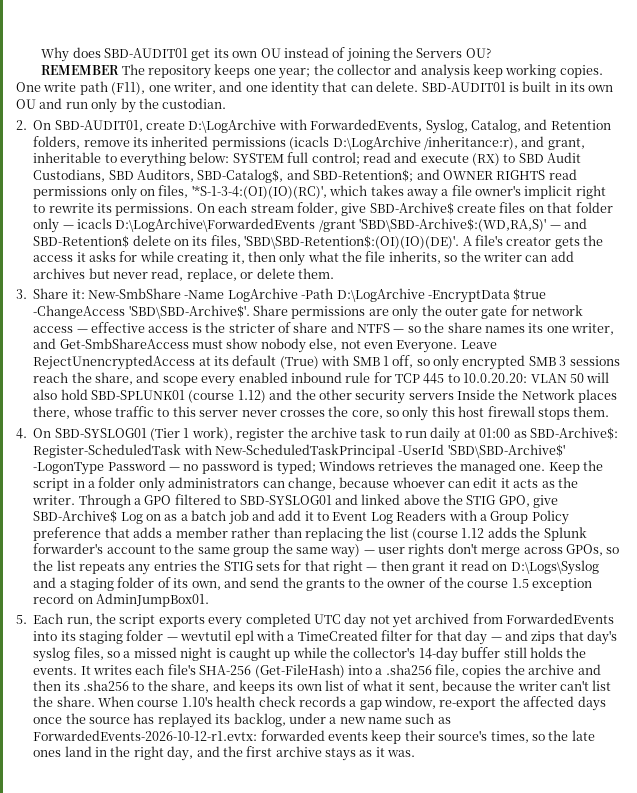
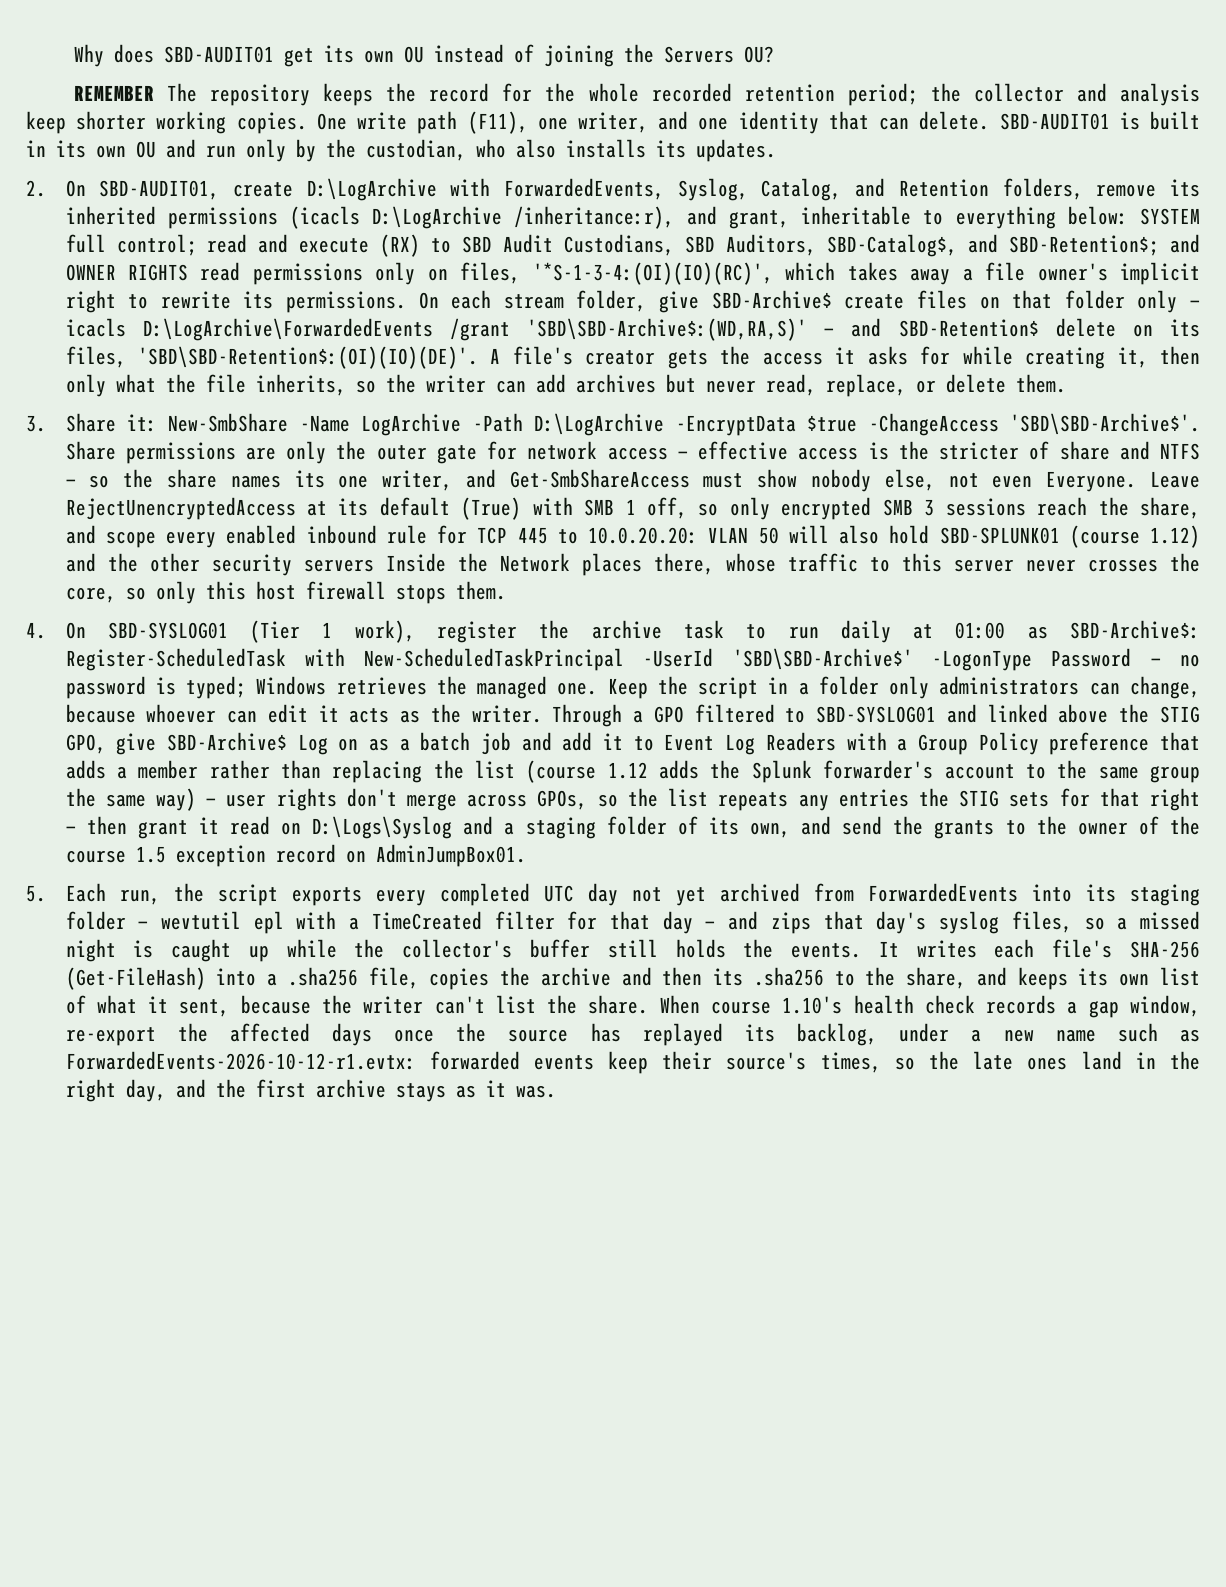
[253,68,311,79] one year; -> [386,83,918,106] the record for the whole recorded retention period;
(504, 71) none -> [76,111,147,130] shorter
[162,98,227,109] custodian. -> [366,139,776,162] custodian, who also installs its updates.
[418,647,458,662] 14-day -> (513, 948) none

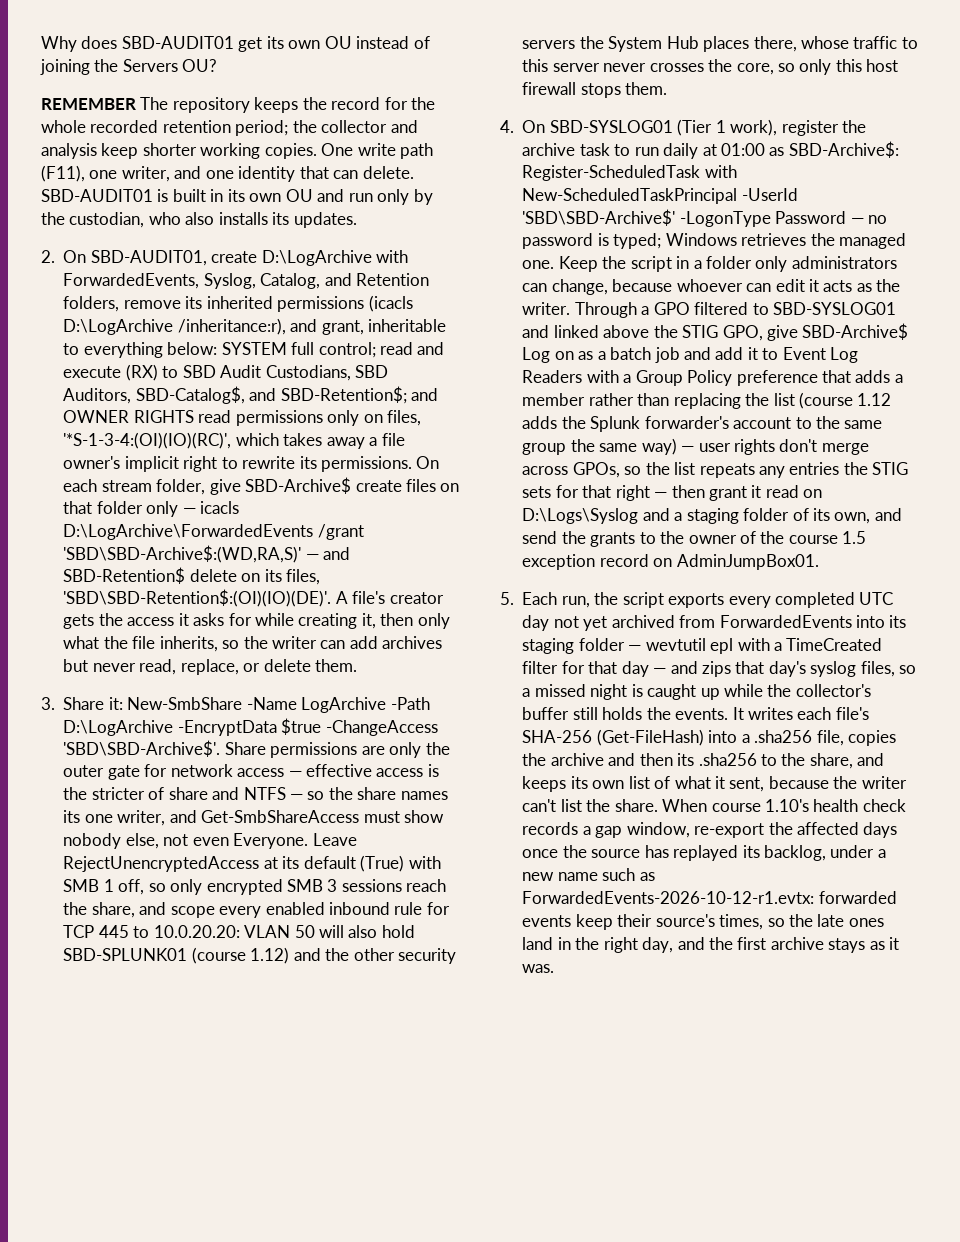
[385,553,570,572] Inside the Network -> [579,36,699,52] the System Hub

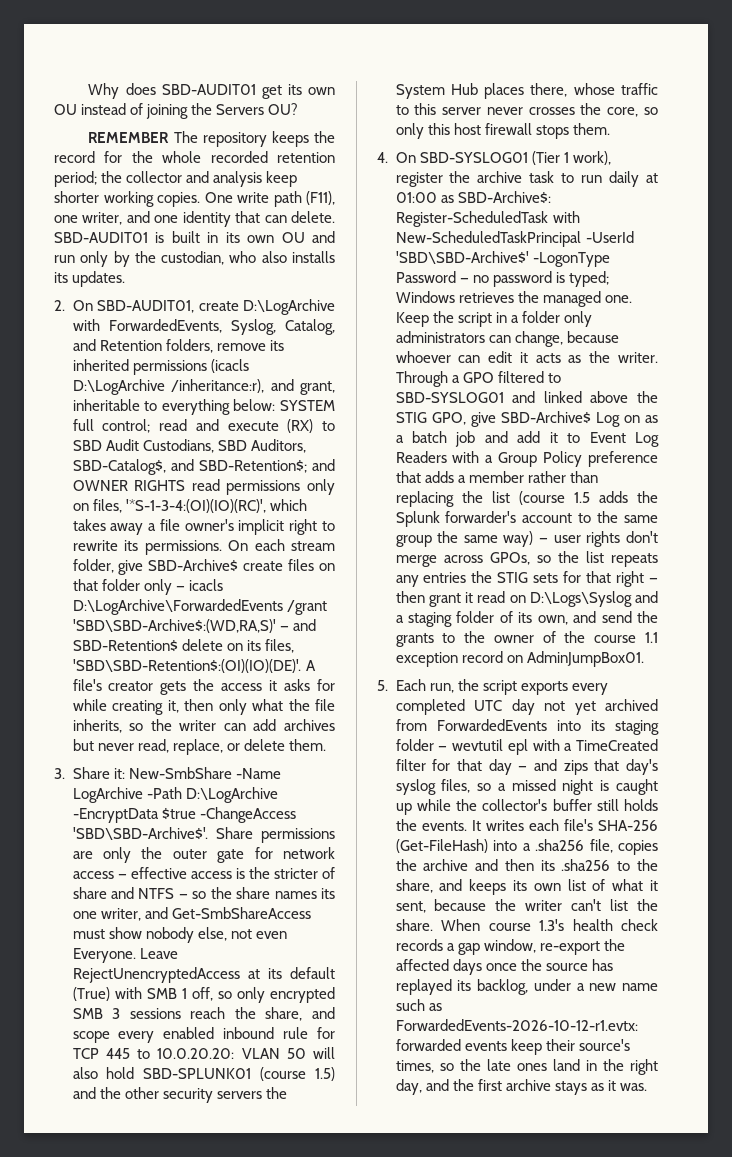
[250,947,290,964] 1.12) -> [315,1067,335,1081] 1.5)
[857,393,892,406] 1.12 -> [573,492,590,503] 1.5
[842,531,867,544] 1.5 -> [645,632,658,643] 1.1
[764,799,809,812] 1.10's -> [539,919,564,931] 1.3's

